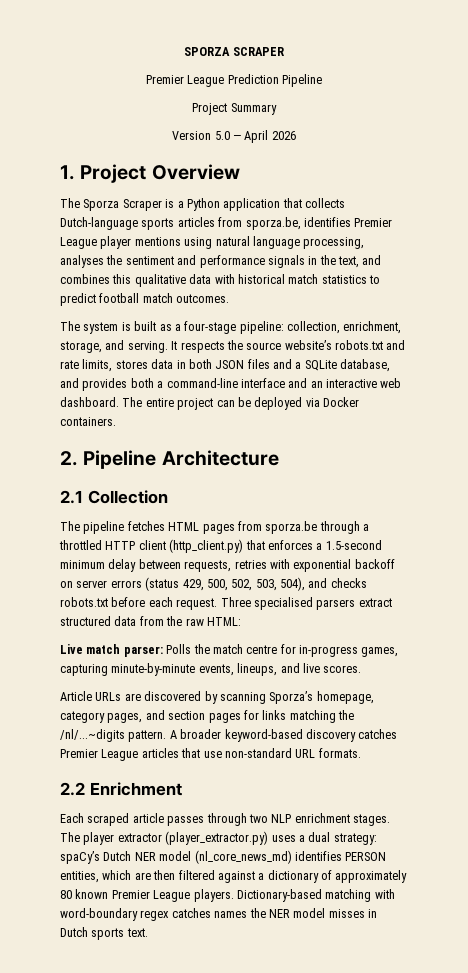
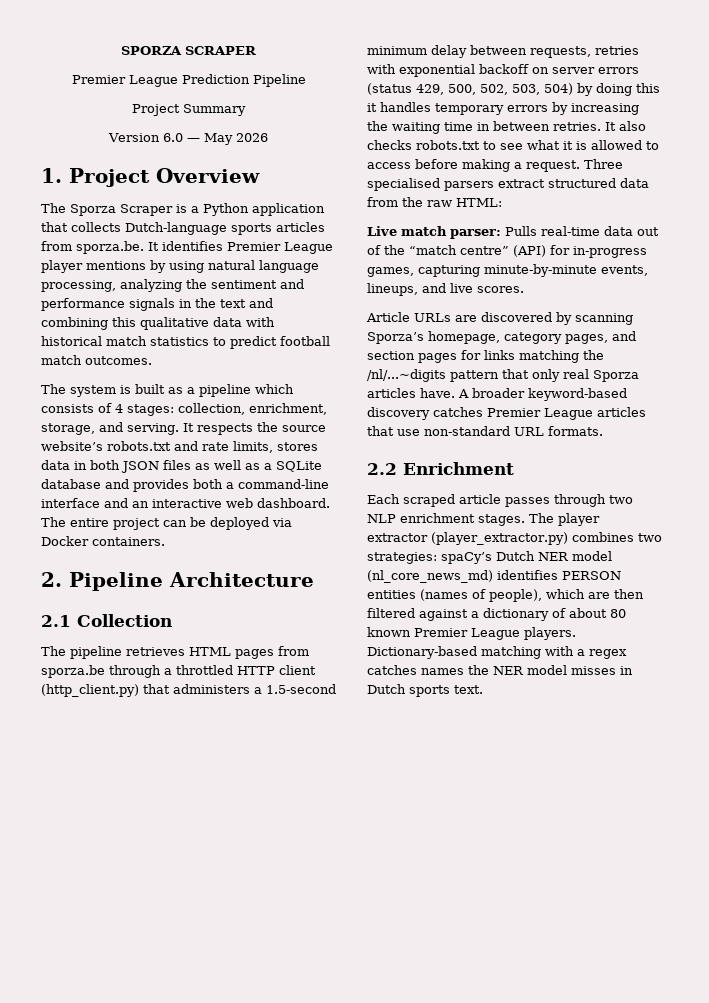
[214,130,269,143] 5.0 — April -> [162,133,233,145] 6.0 — May
[245,217,301,230] sporza.be, -> [76,241,159,254] sporza.be. It
(181, 241) none -> [150,260,166,273] by
[60,255,104,268] analyses -> [120,279,182,292] analyzing
[338,255,382,268] [60,274,110,284] text, and combines -> [220,298,273,308] [41,317,108,330] text and combining
[184,321,284,334] four-stage pipeline: -> [199,384,294,397] [41,403,174,416] pipeline which consists of 4 stages:
[273,359,292,369] and -> [195,460,260,470] as well as
[340,359,391,372] database, -> [41,479,101,489] database
[127,521,165,531] fetches -> [126,647,185,656] retrieves
[267,540,313,550] enforces -> [173,684,250,694] administers
[280,577,367,591] [60,597,173,607] 504), and checks robots.txt before each -> [544,83,660,96] [367,102,639,115] [367,121,646,134] [367,140,659,150] [367,159,522,172] 504) by doing this it handles temporary errors by increasing the waiting time in between retries. It also checks robots.txt to see what it is allowed to access before making a
[166,644,278,654] Polls the match centre -> [505,226,659,236] [367,245,546,257] Pulls real-time data out of the “match centre” (API)
[128,730,167,742] pattern. -> [450,369,639,382] [367,388,455,398] pattern that only real Sporza articles have.
[271,832,377,845] uses a dual strategy: -> [571,532,662,542] [367,552,437,564] combines two strategies:
[60,871,99,883] entities, -> [367,589,542,602] entities (names of people),
[335,870,408,883] approximately -> [569,608,607,618] about
[60,908,138,921] word-boundary -> [577,649,585,656] a

